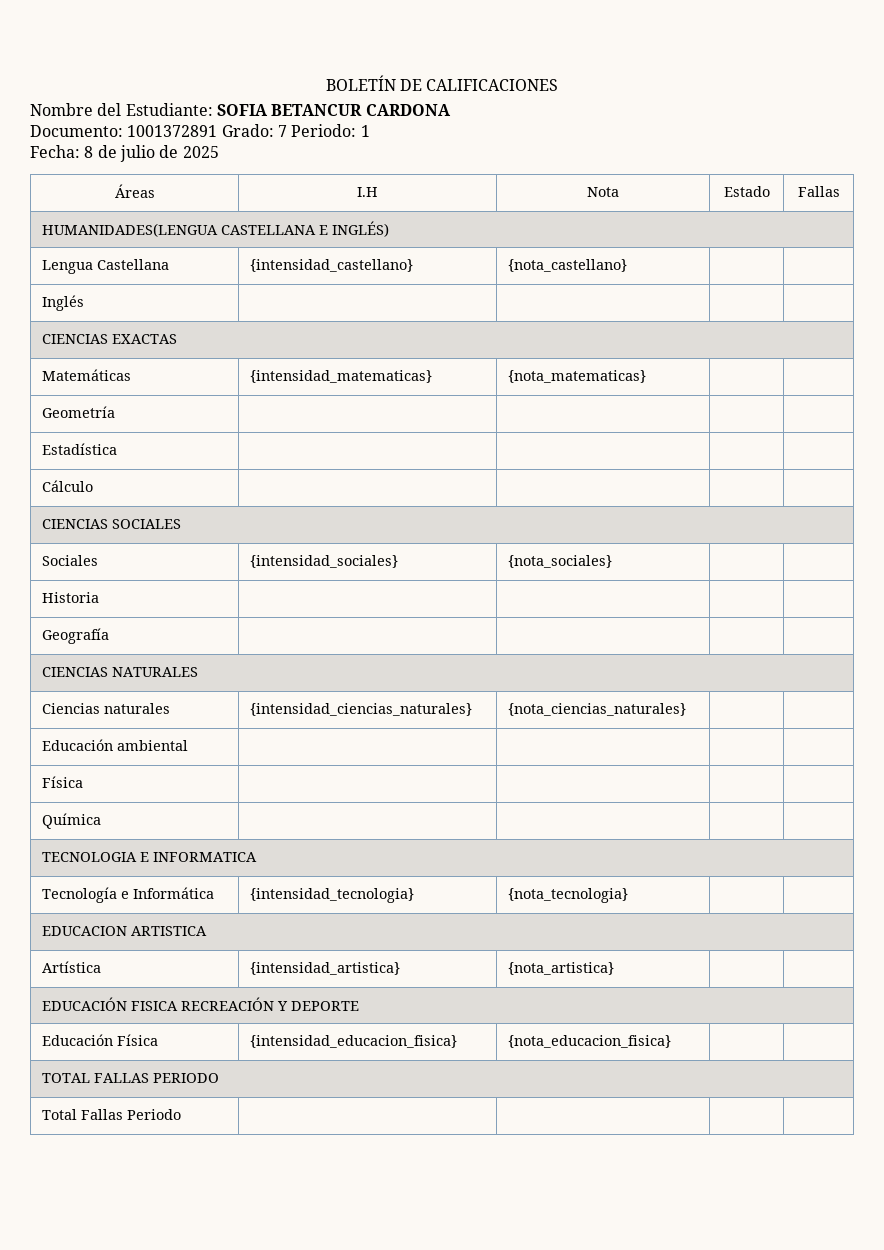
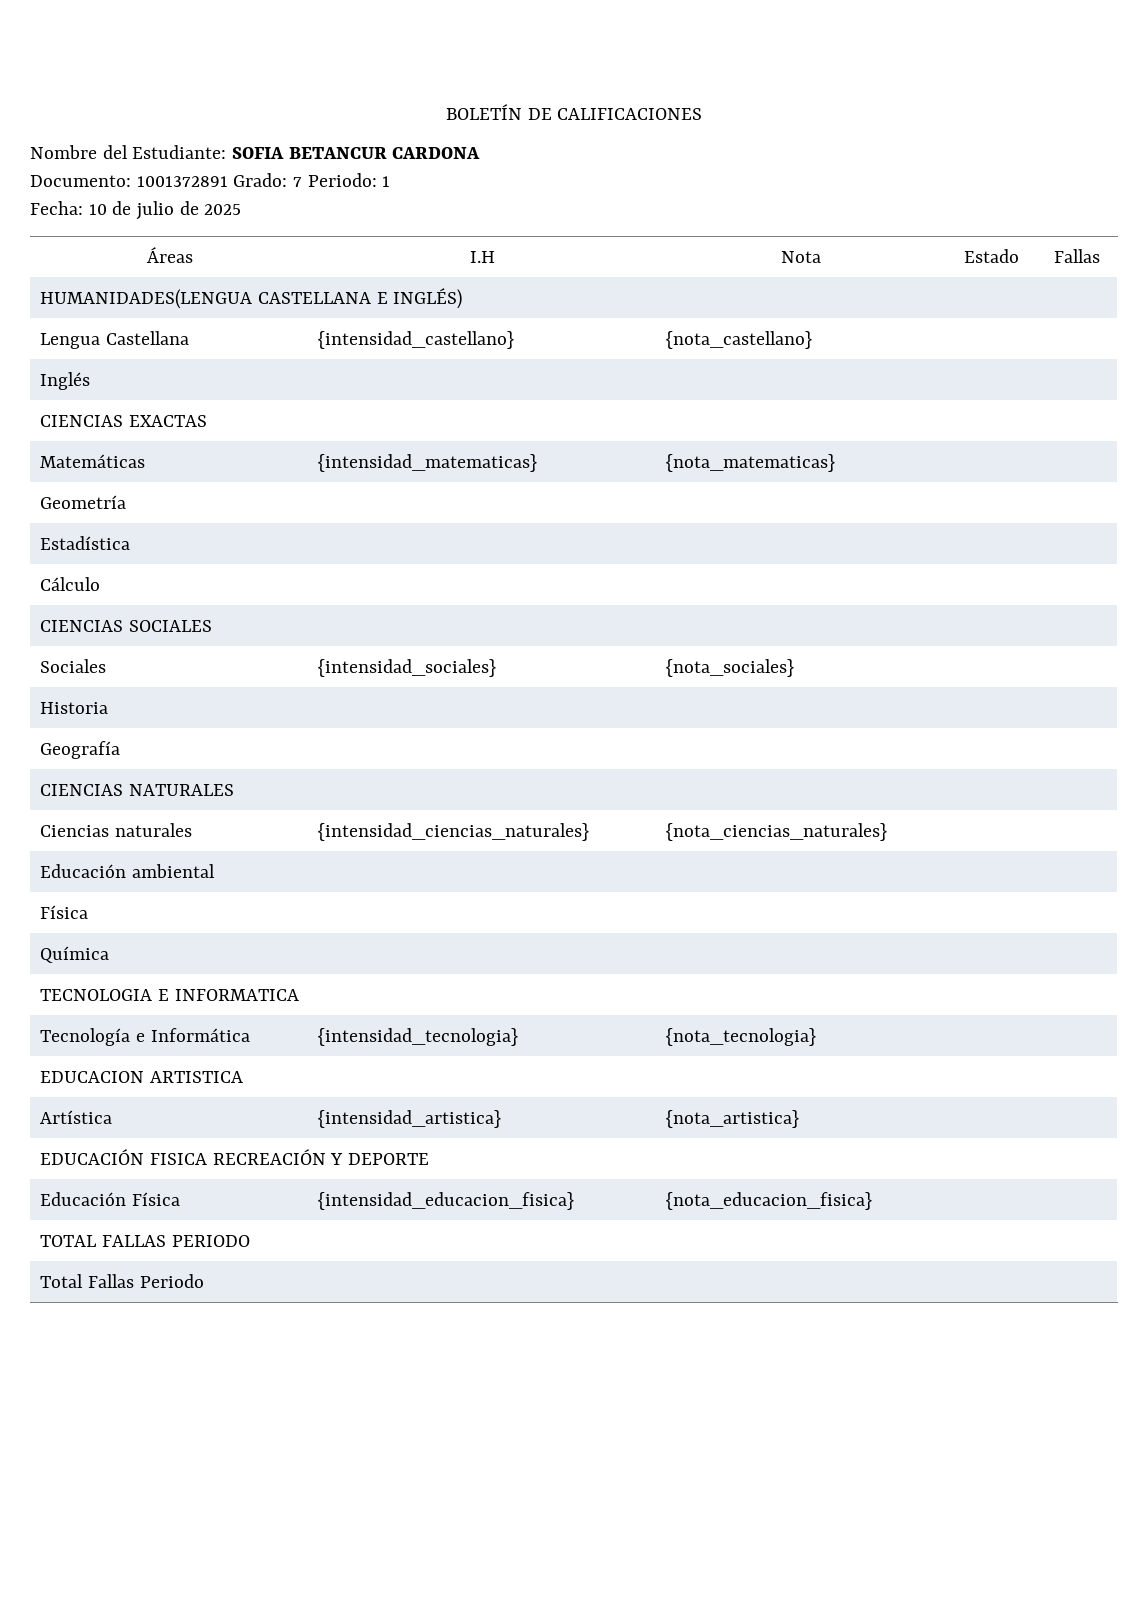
[84,146,94,158] 8 -> [88,204,107,215] 10

